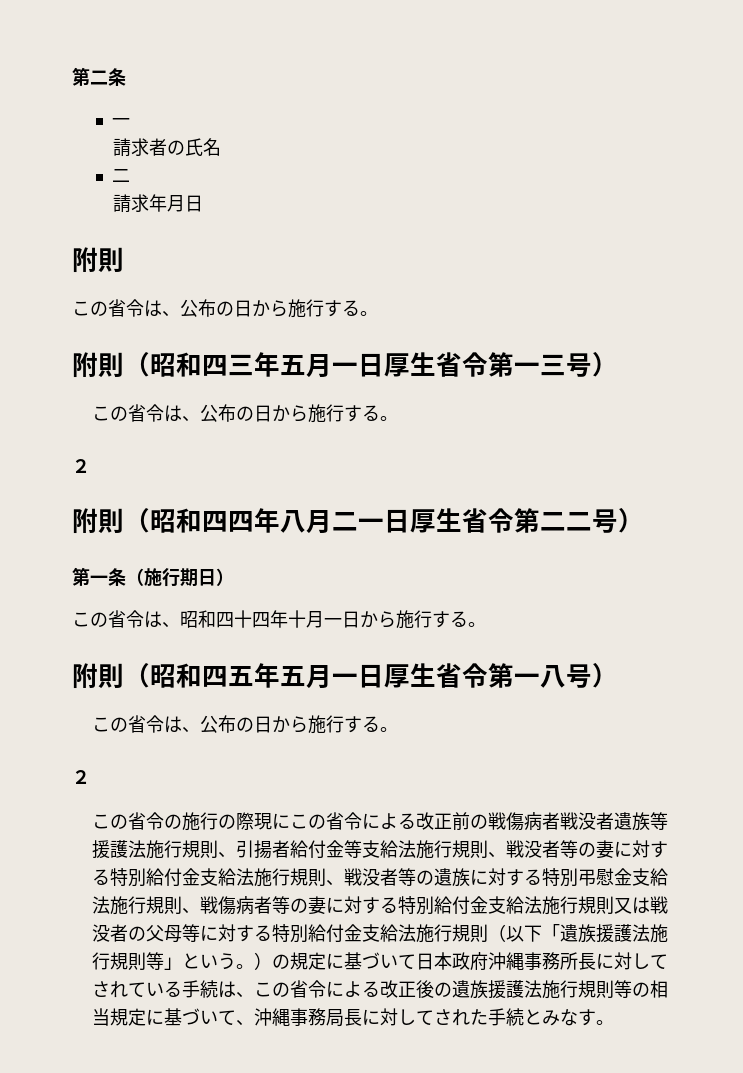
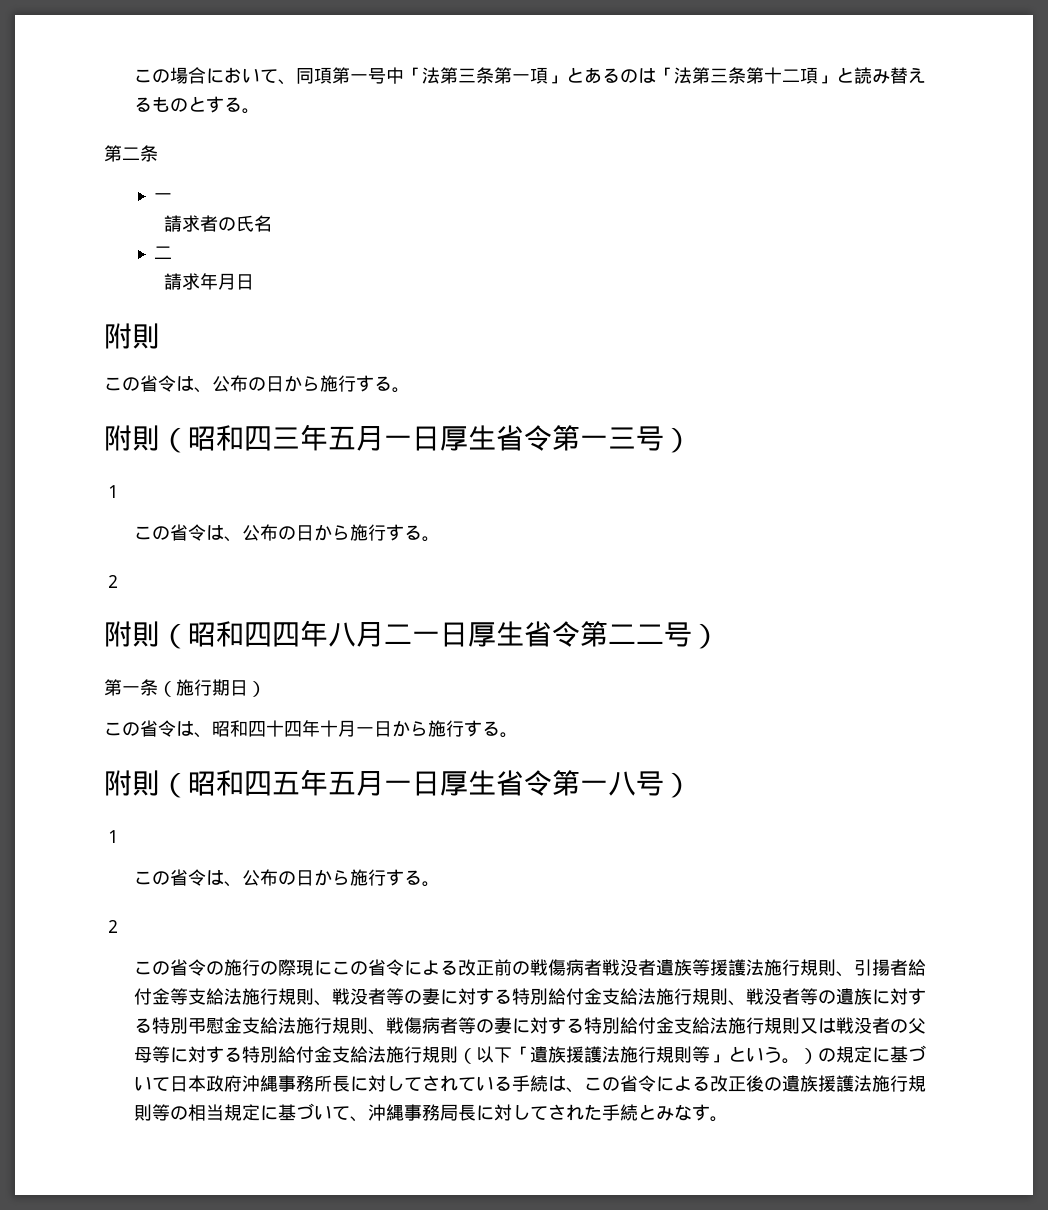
(72, 76) none -> [134,67,927,85] [134,96,261,114] この場合において、同項第一号中「法第三条第一項」とあるのは「法第三条第十二項」と読み替えるものとする。 //
(618, 364) none -> [104,485,122,498] // １
(618, 675) none -> [104,830,122,843] // １

